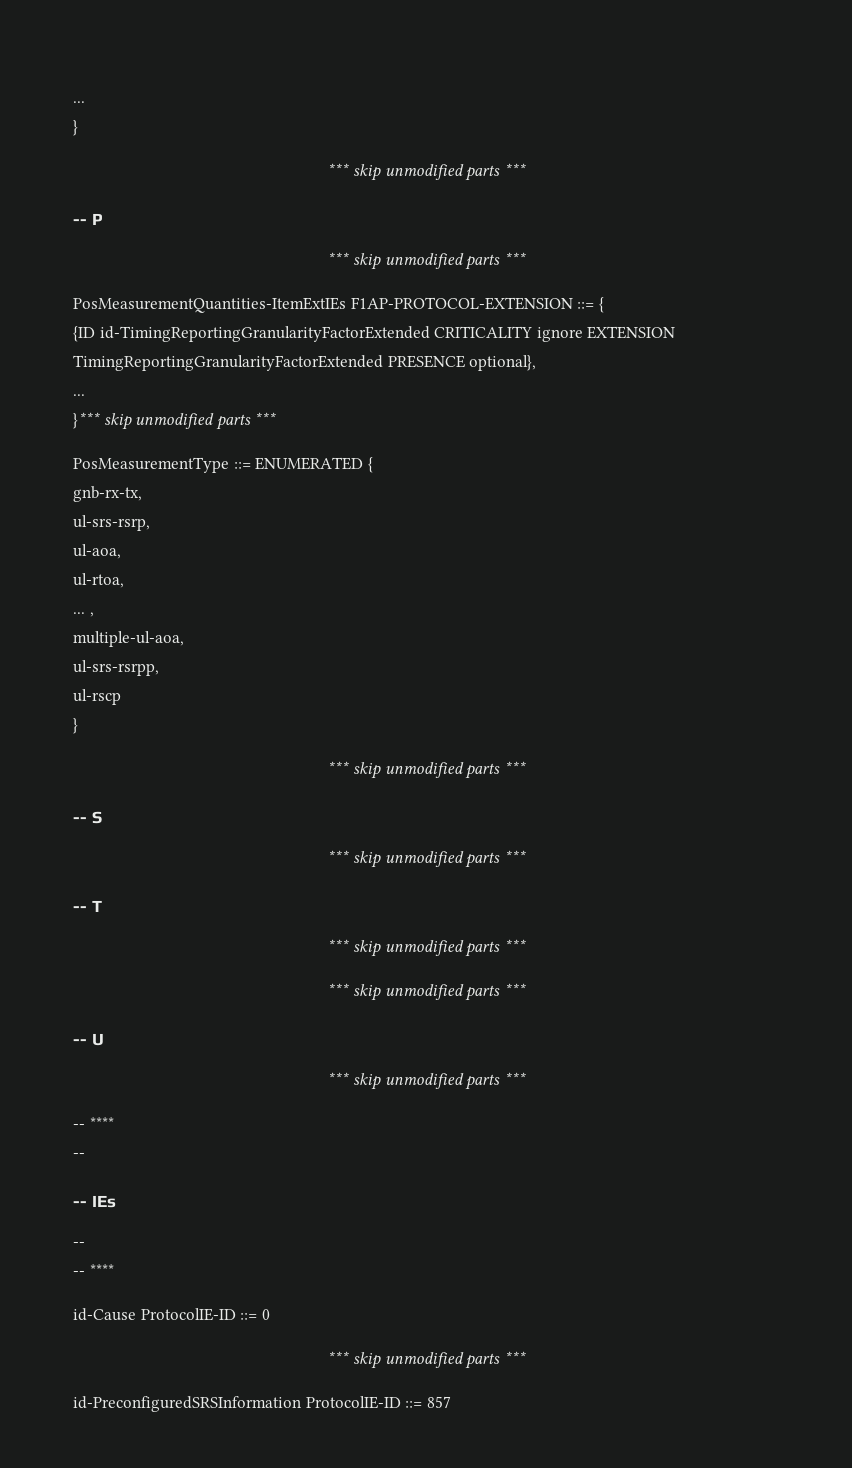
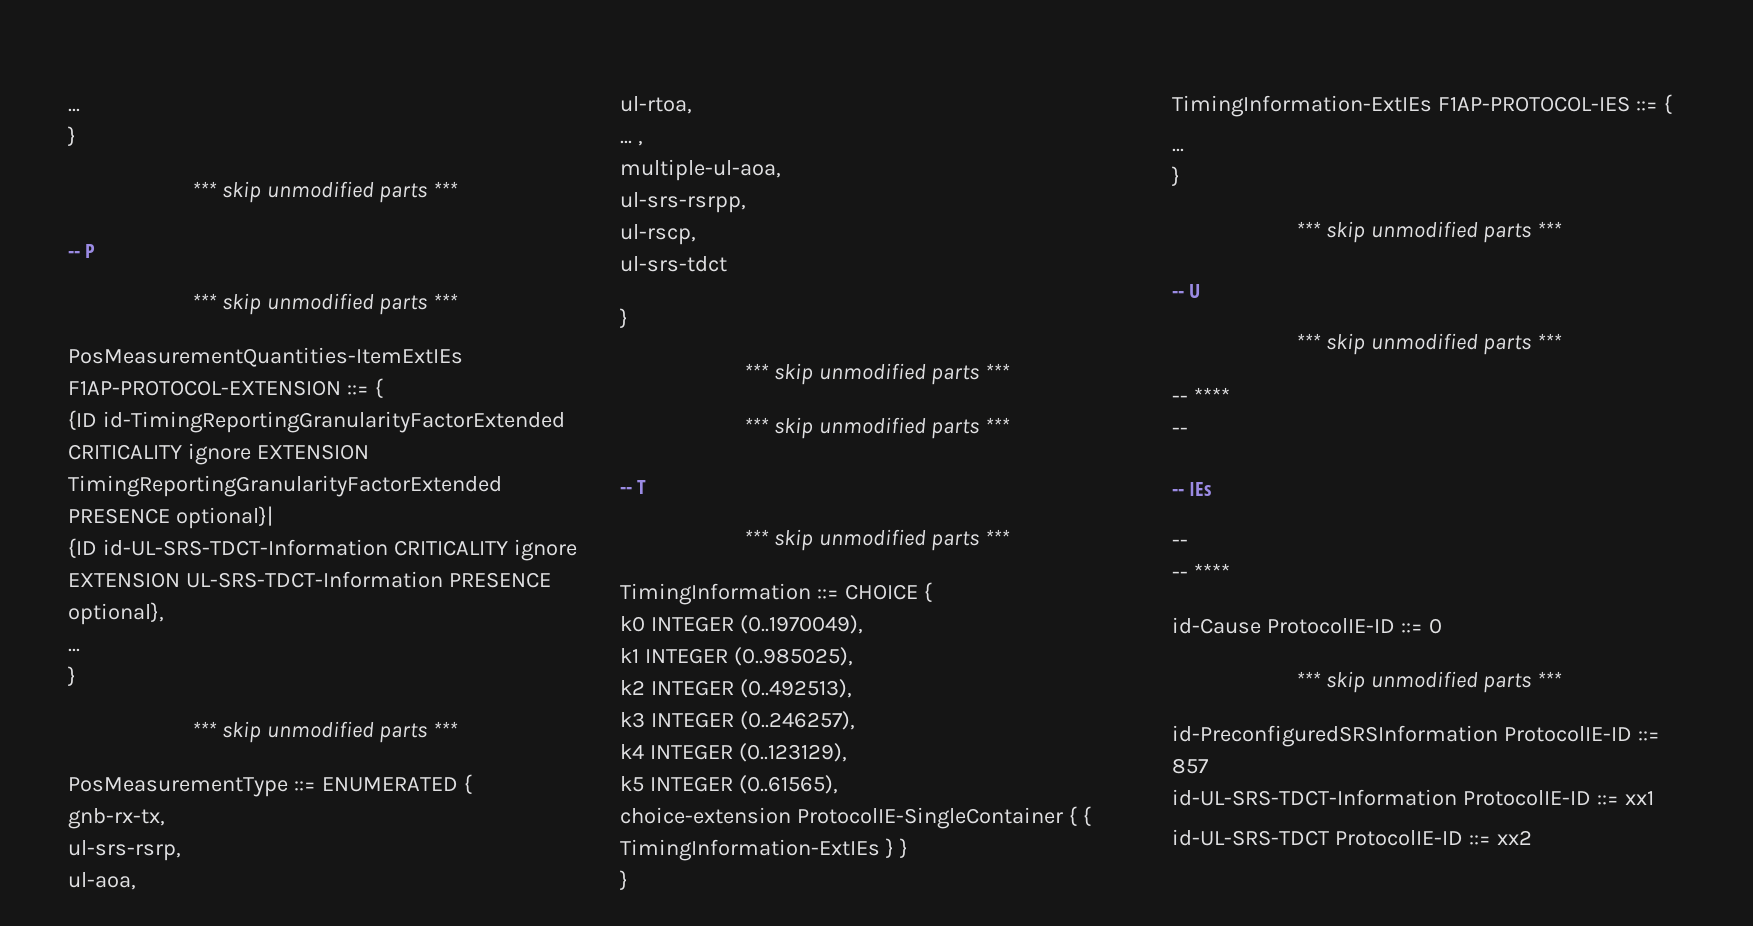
(465, 361) none -> [175,506,273,529] [68,538,577,561] [68,571,551,588] optional}| // {ID id-UL-SRS-TDCT-Information CRITICALITY ignore EXTENSION UL-SRS-TDCT-Information PRESENCE
[73,412,100,429] }*** -> [68,666,76,687] [191,721,217,737] } // ***
[73,689,121,705] [73,718,78,734] [327,761,526,779] [73,811,102,824] ul-rscp // } // *** skip unmodified parts *** // -- S -> [620,224,696,245] [620,256,727,272] [620,308,628,329] [743,363,1011,385] ul-rscp, // ul-srs-tdct // } // *** skip unmodified parts ***
(526, 945) none -> [620,582,932,605] [620,615,863,634] [620,647,853,666] [620,679,852,698] [620,711,855,730] [620,743,847,762] [620,775,838,794] [620,806,1091,829] [620,838,908,861] [620,870,628,891] [1172,94,1672,117] [1172,148,1184,152] [1172,166,1180,187] // TimingInformation ::= CHOICE { // k0 INTEGER (0..1970049), // k1 INTEGER (0..985025), // k2 INTEGER (0..492513), // k3 INTEGER (0..246257), // k4 INTEGER (0..123129), // k5 INTEGER (0..61565), // choice-extension ProtocolIE-SingleContainer { { TimingInformation-ExtIEs } } // } // TimingInformation-ExtIEs F1AP-PROTOCOL-IES ::= { // ... // }
(451, 1402) none -> [1172,789,1654,806] [1172,829,1532,846] // id-UL-SRS-TDCT-Information ProtocolIE-ID ::= xx1 // id-UL-SRS-TDCT ProtocolIE-ID ::= xx2

